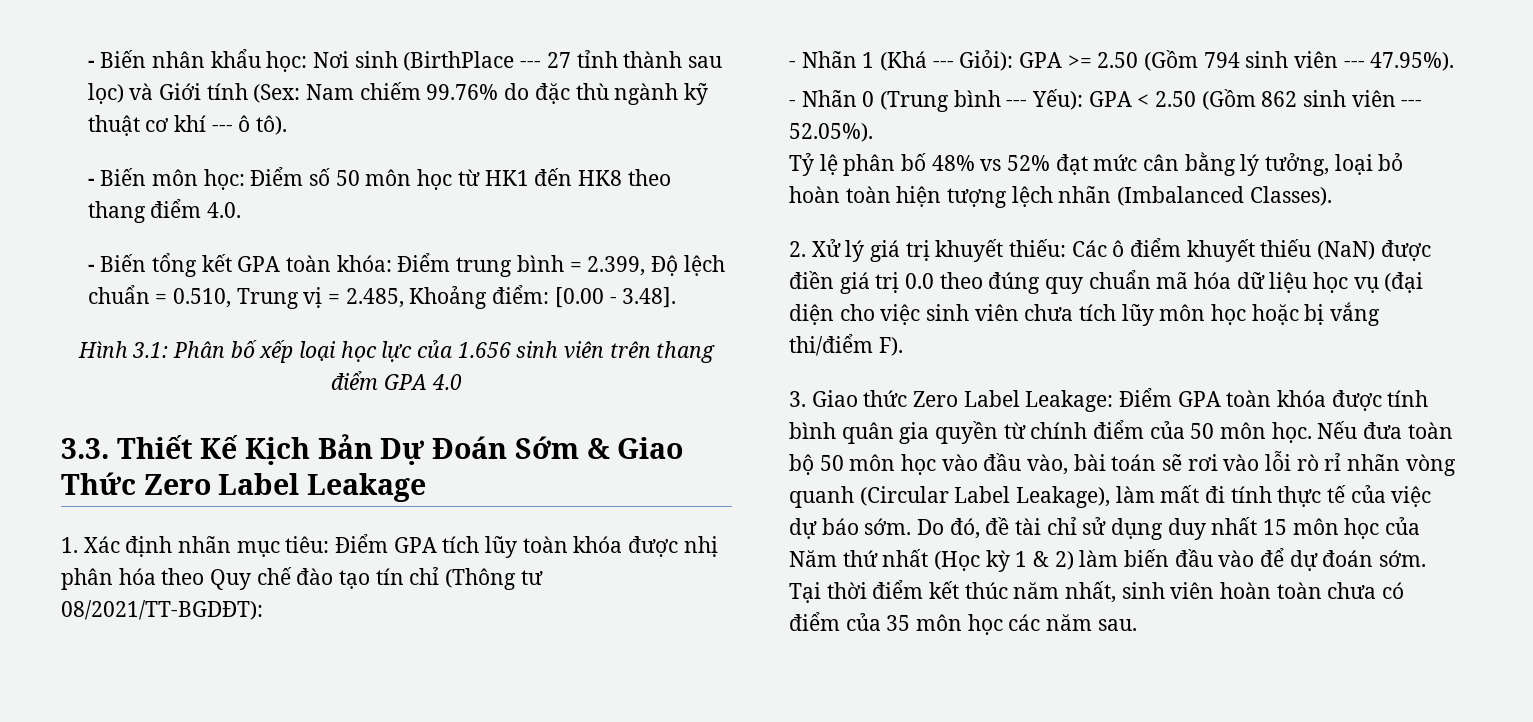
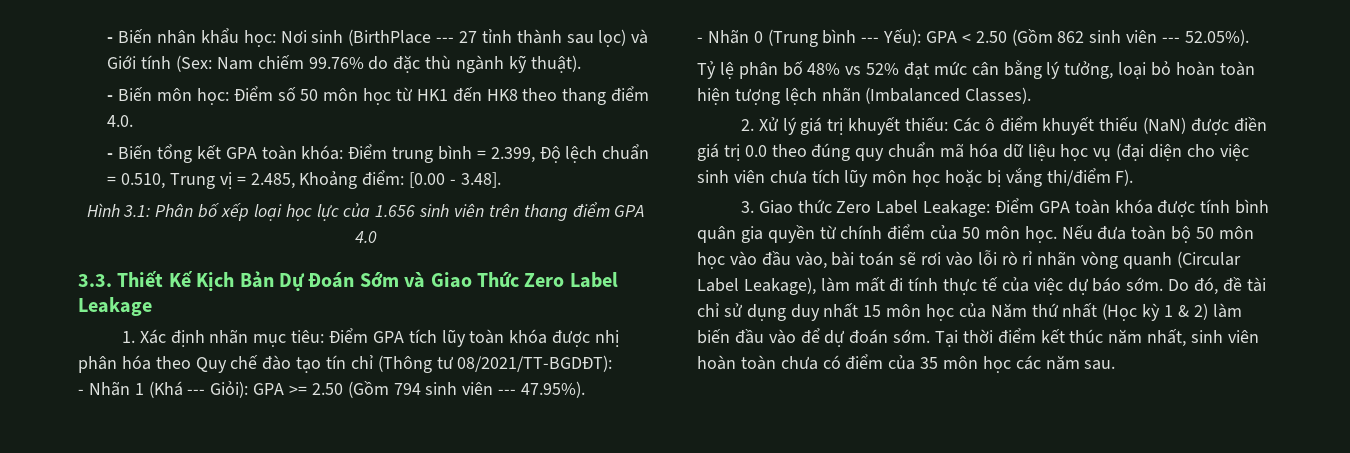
[87,115,288,136] thuật cơ khí --- ô tô). -> [530,55,581,73] thuật).
[586,438,610,459] & -> [404,272,426,288] và

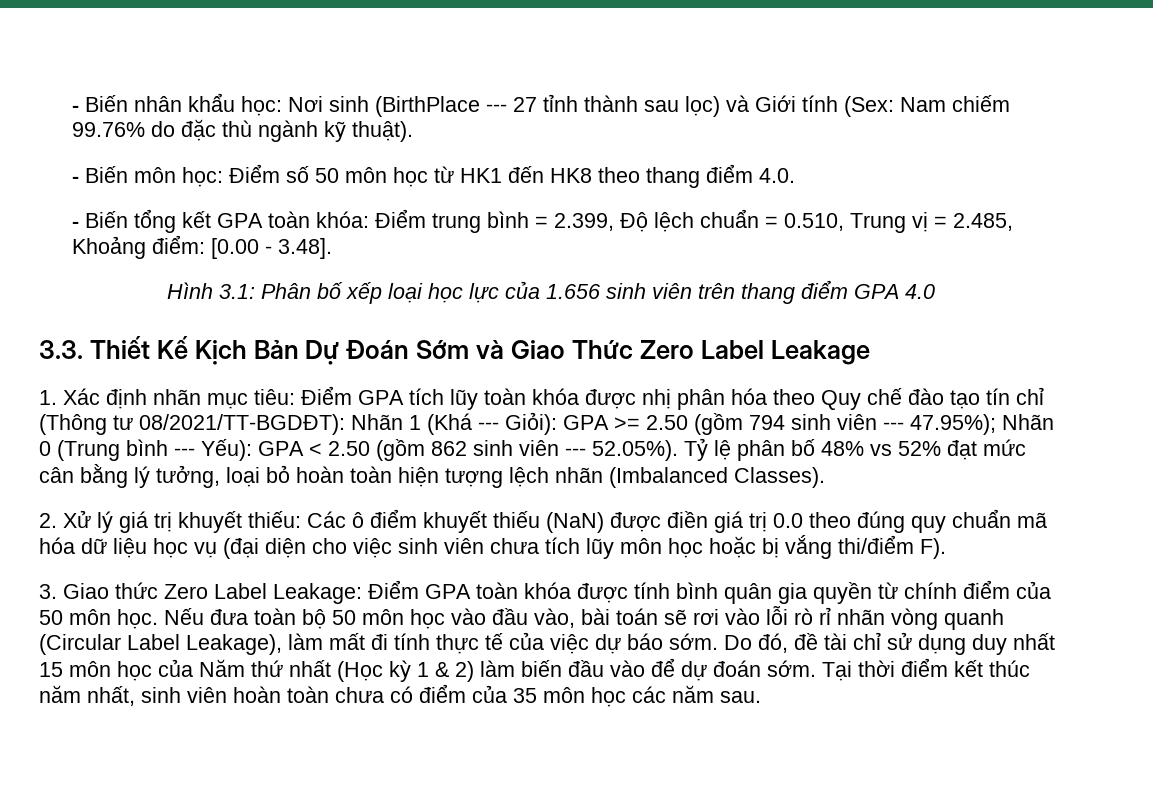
[78,389,84,395] // - -> (345, 424) none
[347,381,389,398] (Gồm -> [694,413,743,435] (gồm
[521,381,586,398] [697,37,703,43] 47.95%). // - -> [910,414,996,435] 47.95%);
[1011,29,1053,46] (Gồm -> [376,439,425,461] (gồm
(1249, 37) // -> (678, 450) none

